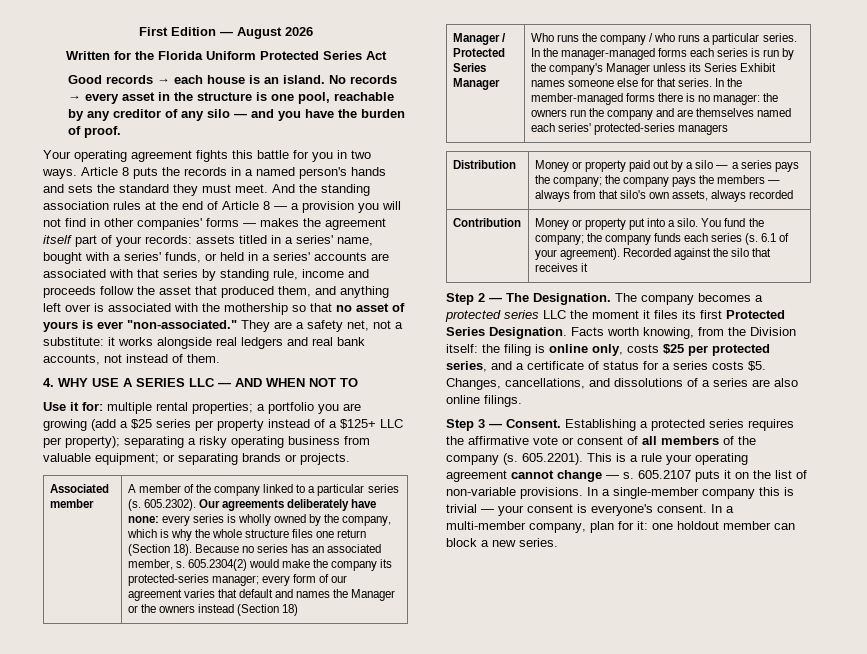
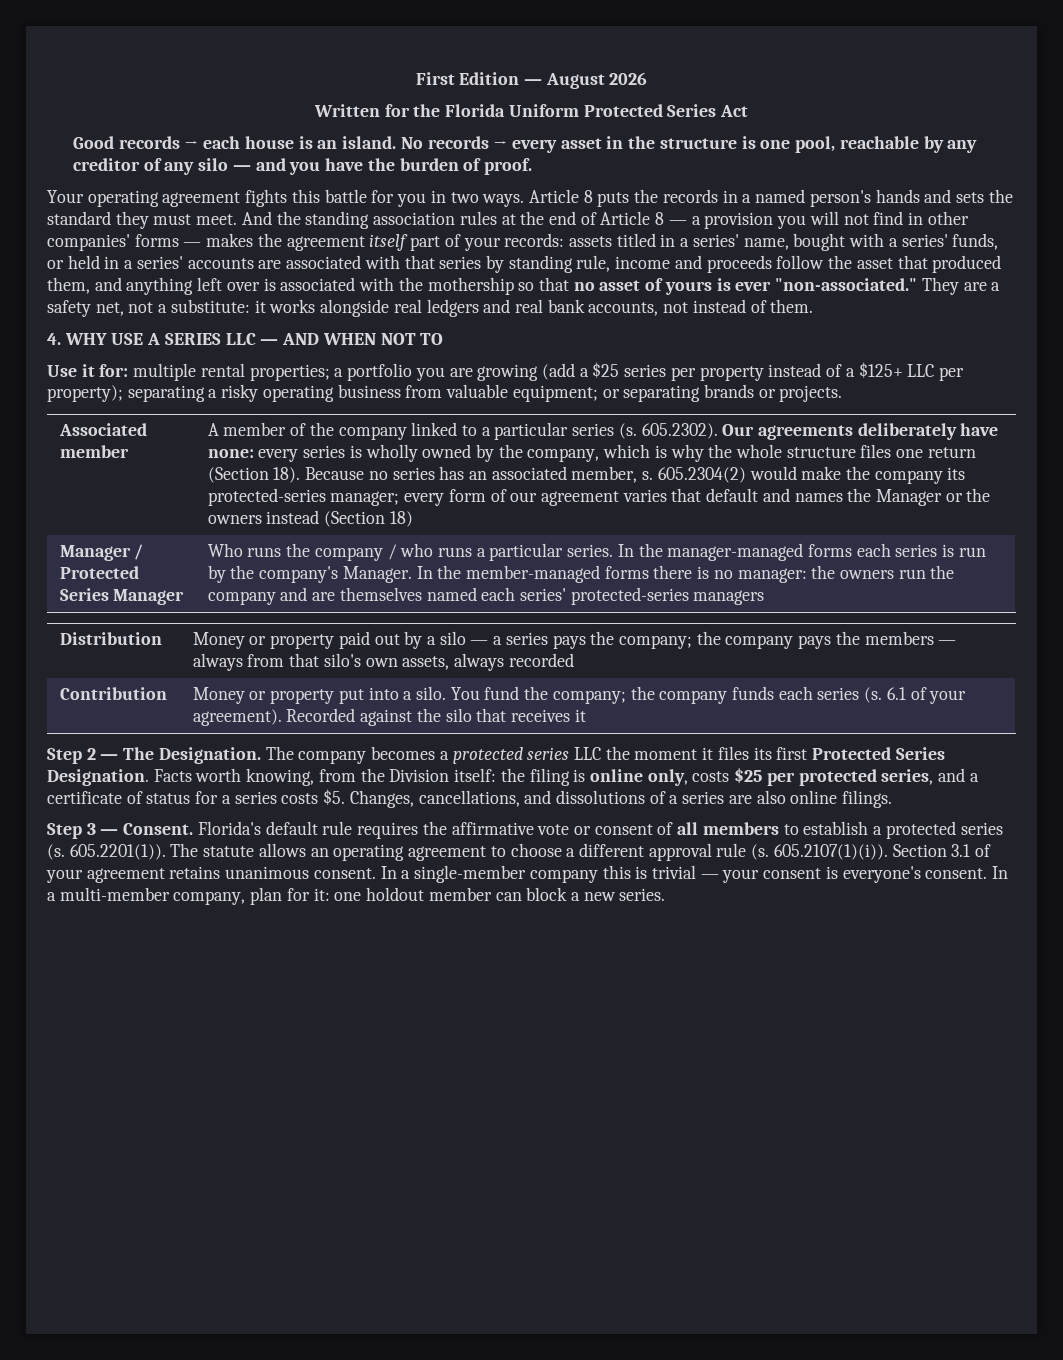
[605,63,777,75] [530,78,713,87] Manager unless its Series Exhibit names someone else for that series. -> [342,566,412,583] Manager.
[565,419,744,431] Establishing a protected series -> [197,821,353,835] Florida's default rule
[723,436,756,445] [446,453,748,465] [446,470,807,482] [446,487,583,499] of the company (s. 605.2201). This is a rule your operating agreement cannot change — s. 605.2107 puts it on the list of non-variable provisions. -> [783,821,1003,839] [47,843,992,861] [46,866,376,883] to establish a protected series (s. 605.2201(1)). The statute allows an operating agreement to choose a different approval rule (s. 605.2107(1)(i)). Section 3.1 of your agreement retains unanimous consent.

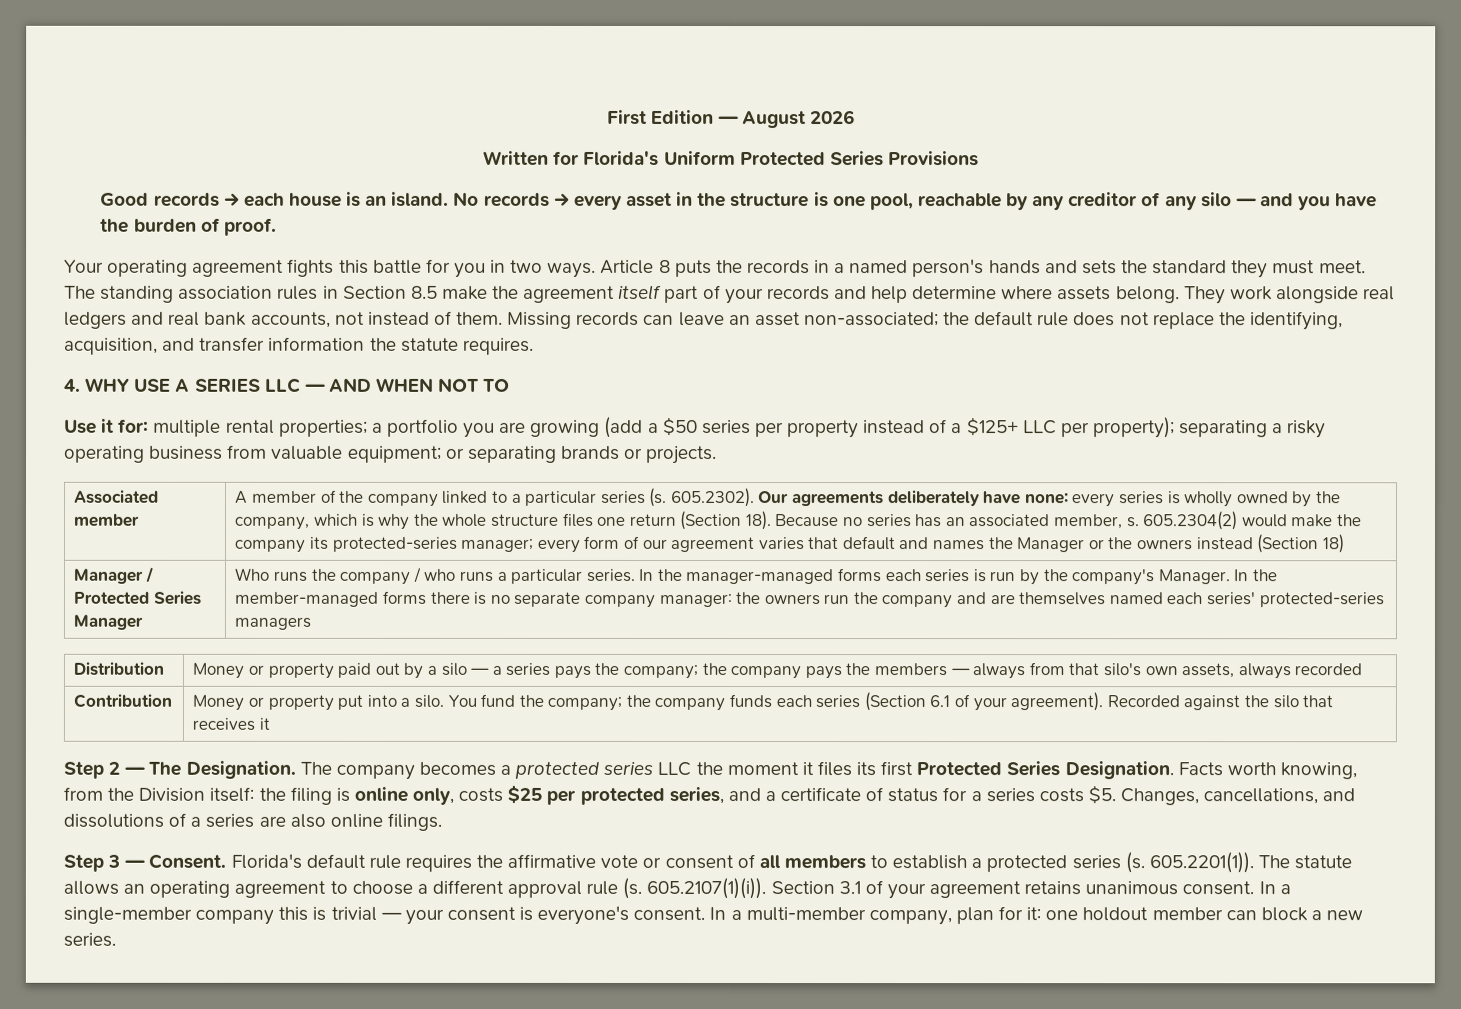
[413,104,506,117] the Florida -> [583,150,660,166] Florida's
[720,105,749,117] Act -> [887,151,979,167] Provisions
[241,211,301,225] And the -> [64,285,96,299] The
[501,211,969,229] [47,233,254,251] at the end of Article 8 — a provision you will not find in other companies' forms — makes -> [322,285,488,300] in Section 8.5 make
[504,233,999,251] [47,255,1002,273] [47,277,1001,295] [47,299,316,317] records: assets titled in a series' name, bought with a series' funds, or held in a series' accounts are associated with that series by standing rule, income and proceeds follow the asset that produced them, and anything left over is associated with the mothership so that no asset of yours is ever "non-associated." They are a safety net, not a substitute: it works -> [766,286,1273,305] records and help determine where assets belong. They work
(814, 306) none -> [507,311,1343,331] [64,336,534,355] Missing records can leave an asset non-associated; the default rule does not replace the identifying, acquisition, and transfer information the statute requires.
[592,362,620,378] $25 -> [662,416,698,436] $50
(733, 574) none -> [513,591,655,608] separate company
[864,687,883,703] (s. -> [863,692,926,712] (Section

